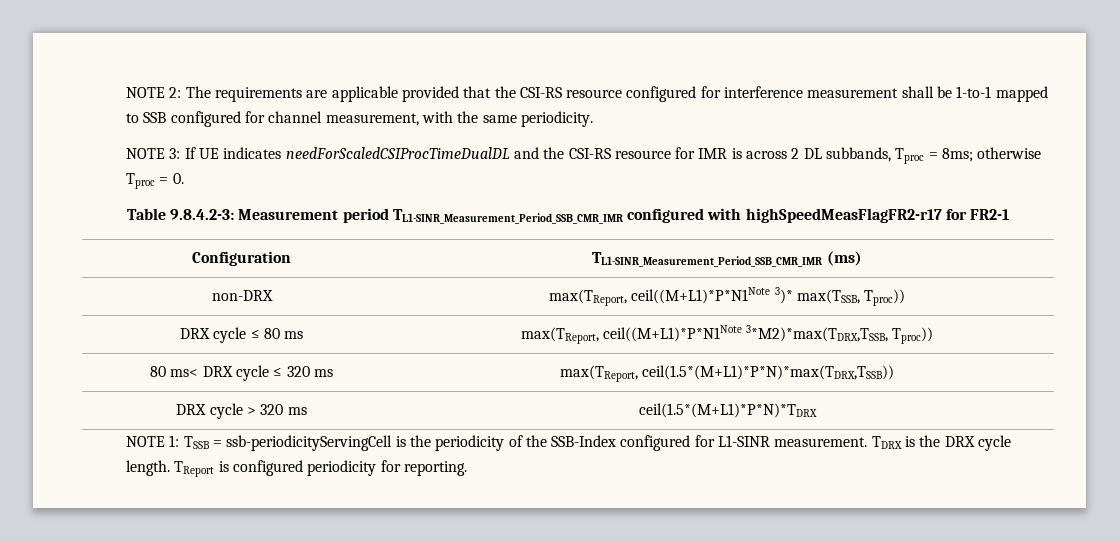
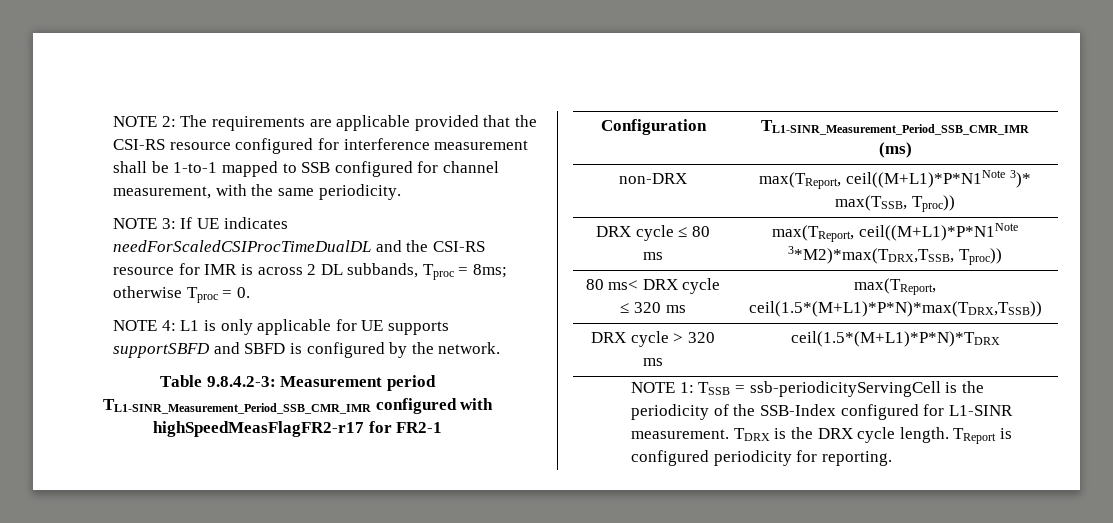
(184, 178) none -> [113,319,449,335] [113,342,501,358] // NOTE 4: L1 is only applicable for UE supports supportSBFD and SBFD is configured by the network.

